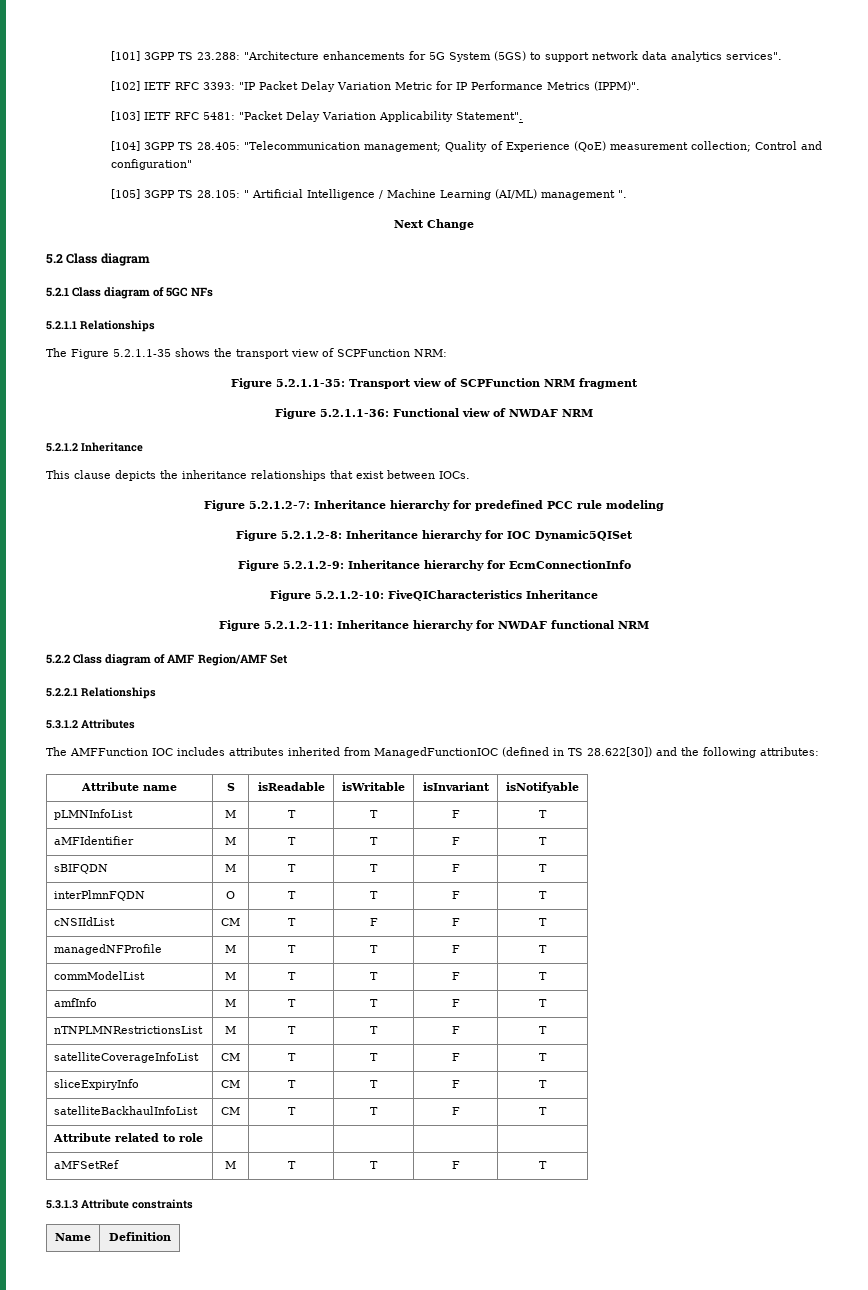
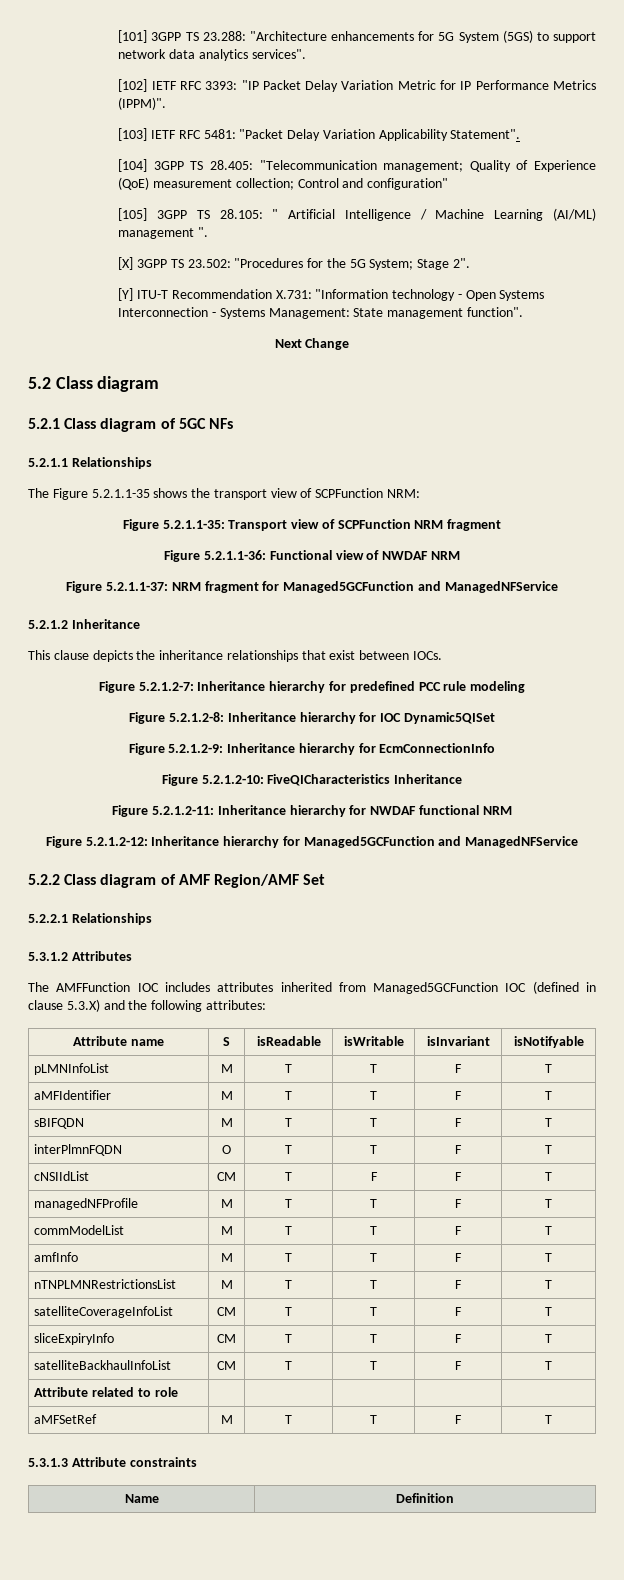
(628, 194) none -> [118,257,471,270] [118,288,545,301] [118,307,523,319] // [X] 3GPP TS 23.502: "Procedures for the 5G System; Stage 2". // [Y] ITU-T Recommendation X.731: "Information technology - Open Systems Interconnection - Systems Management: State management function".
(593, 413) none -> [66,581,558,593] // Figure 5.2.1.1-37: NRM fragment for Managed5GCFunction and ManagedNFService
(649, 625) none -> [45,836,579,848] // Figure 5.2.1.2-12: Inheritance hierarchy for Managed5GCFunction and ManagedNFService
[374,747,652,758] ManagedFunctionIOC (defined in TS 28.622[30]) -> [373,981,596,994] [28,999,100,1012] Managed5GCFunction IOC (defined in clause 5.3.X)

